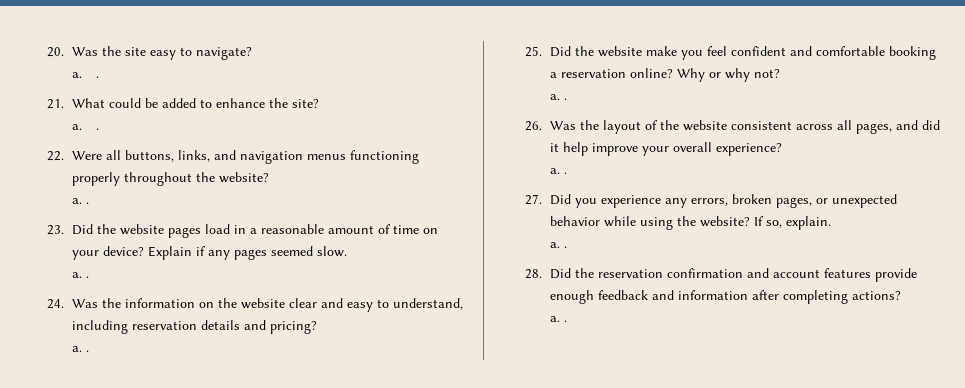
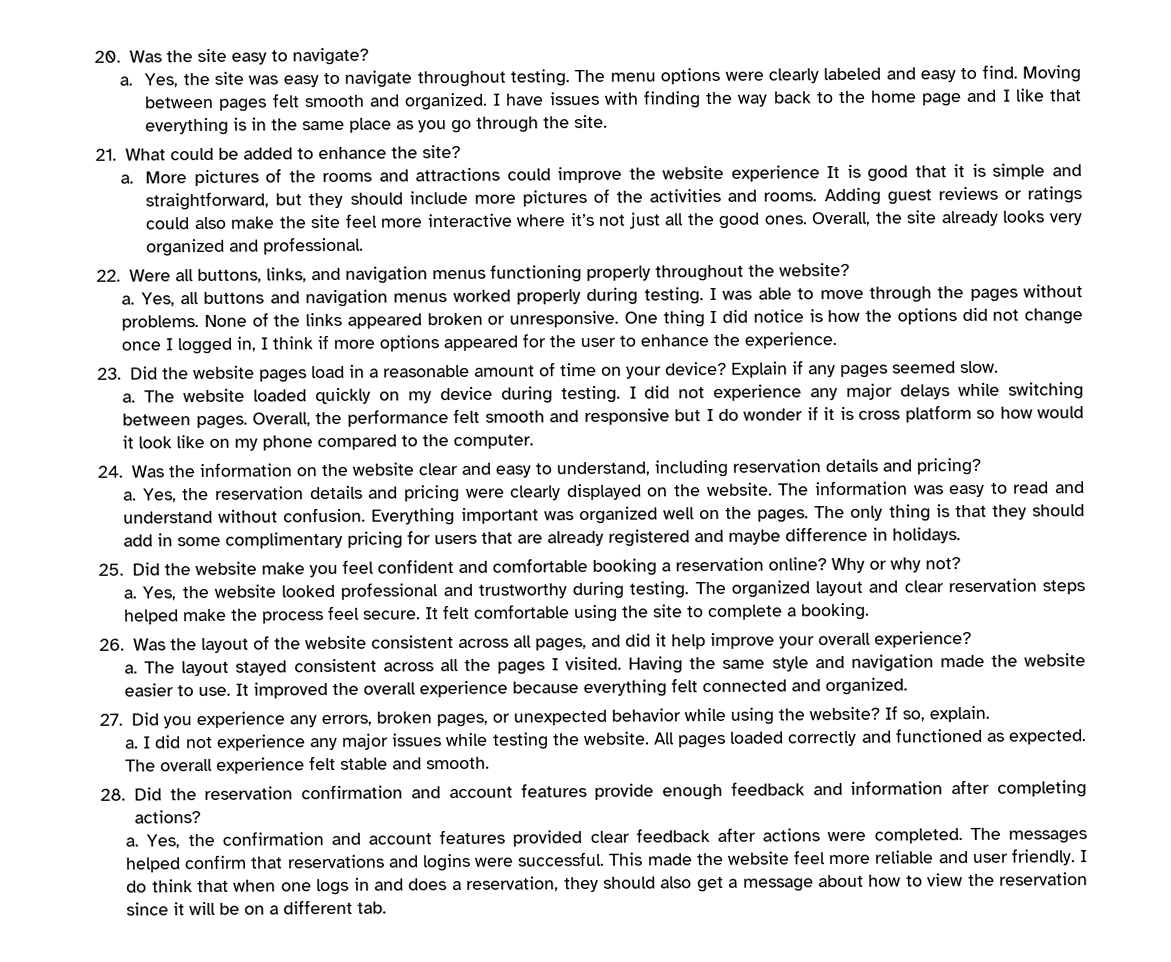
[96,76,100,78] . -> [144,64,1081,88] [144,88,1083,112] [145,114,609,136] Yes, the site was easy to navigate throughout testing. The menu options were clearly labeled and easy to find. Moving between pages felt smooth and organized. I have issues with finding the way back to the home page and I like that everything is in the same place as you go through the site.
[96,128,100,130] . -> [145,163,1083,187] [145,186,1083,211] [145,210,1083,230] [146,236,365,257] More pictures of the rooms and attractions could improve the website experience It is good that it is simple and straightforward, but they should include more pictures of the activities and rooms. Adding guest reviews or ratings could also make the site feel more interactive where it’s not just all the good ones. Overall, the site already looks very organized and professional.
[85,202,89,204] . -> [140,284,1083,308] [121,307,1083,331] [121,332,838,355] Yes, all buttons and navigation menus worked properly during testing. I was able to move through the pages without problems. None of the links appeared broken or unresponsive. One thing I did notice is how the options did not change once I logged in, I think if more options appeared for the user to enhance the experience.
[85,276,89,278] . -> [144,382,1085,405] [122,404,1085,430] [122,434,535,451] The website loaded quickly on my device during testing. I did not experience any major delays while switching between pages. Overall, the performance felt smooth and responsive but I do wonder if it is cross platform so how would it look like on my phone compared to the computer.
[85,350,89,352] . -> [142,480,1086,503] [123,504,1085,526] [123,526,962,549] Yes, the reservation details and pricing were clearly displayed on the website. The information was easy to read and understand without confusion. Everything important was organized well on the pages. The only thing is that they should add in some complimentary pricing for users that are already registered and maybe difference in holidays.
[563,98,567,100] . -> [142,578,1085,601] [123,602,871,625] Yes, the website looked professional and trustworthy during testing. The organized layout and clear reservation steps helped make the process feel secure. It felt comfortable using the site to complete a booking.
[563,172,567,174] . -> [144,653,1086,677] [124,677,909,699] The layout stayed consistent across all the pages I visited. Having the same style and navigation made the website easier to use. It improved the overall experience because everything felt connected and organized.
[563,246,567,248] . -> [142,727,1087,751] [125,755,491,774] I did not experience any major issues while testing the website. All pages loaded correctly and functioned as expected. The overall experience felt stable and smooth.
[563,320,567,322] . -> [146,827,1087,849] [125,848,1088,873] [126,872,1088,896] [126,899,388,916] Yes, the confirmation and account features provided clear feedback after actions were completed. The messages helped confirm that reservations and logins were successful. This made the website feel more reliable and user friendly. I do think that when one logs in and does a reservation, they should also get a message about how to view the reservation since it will be on a different tab.

